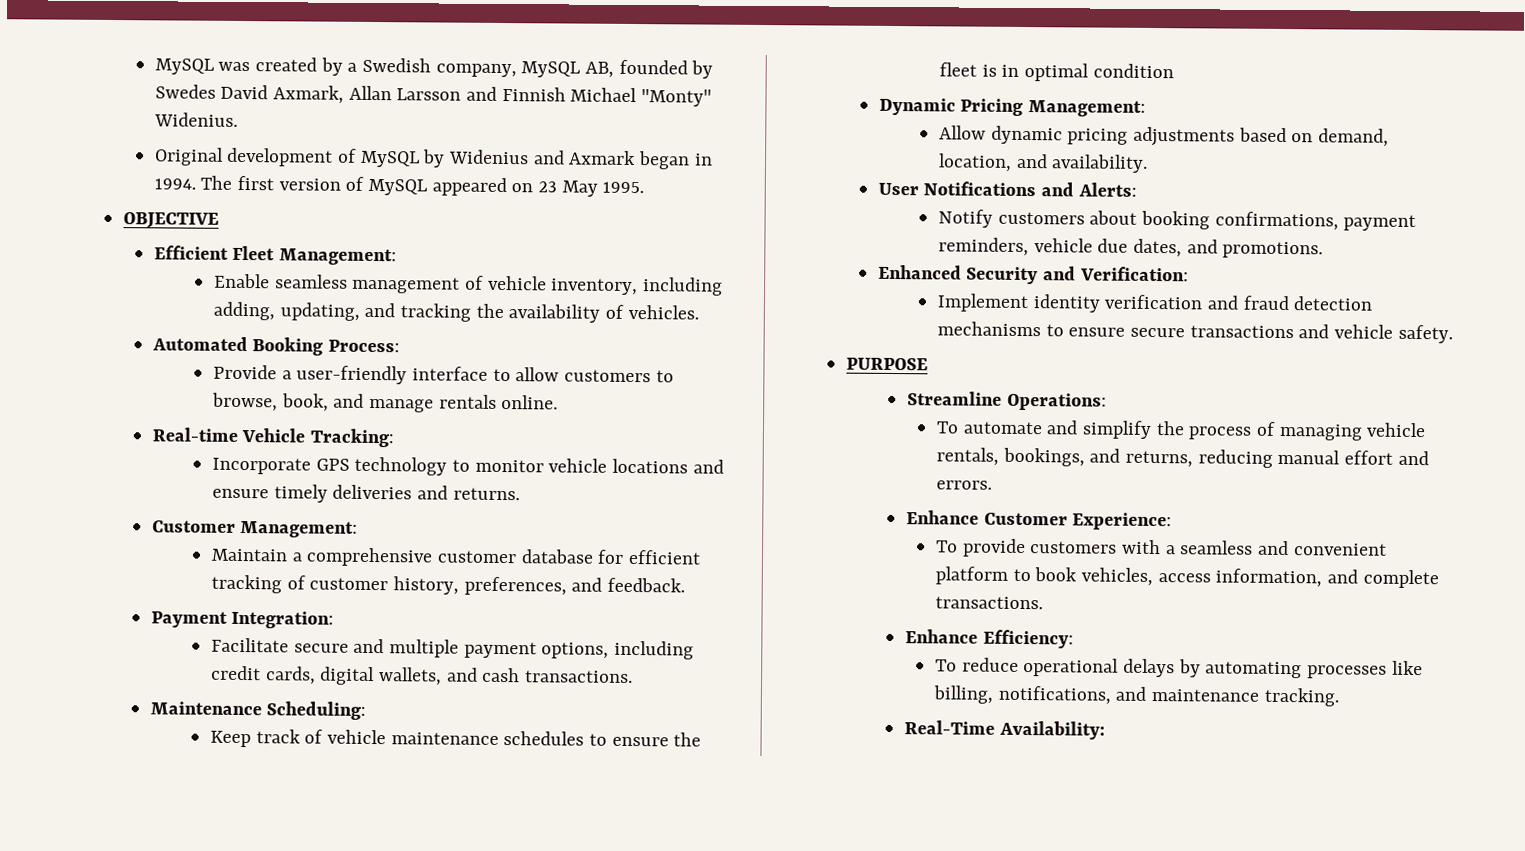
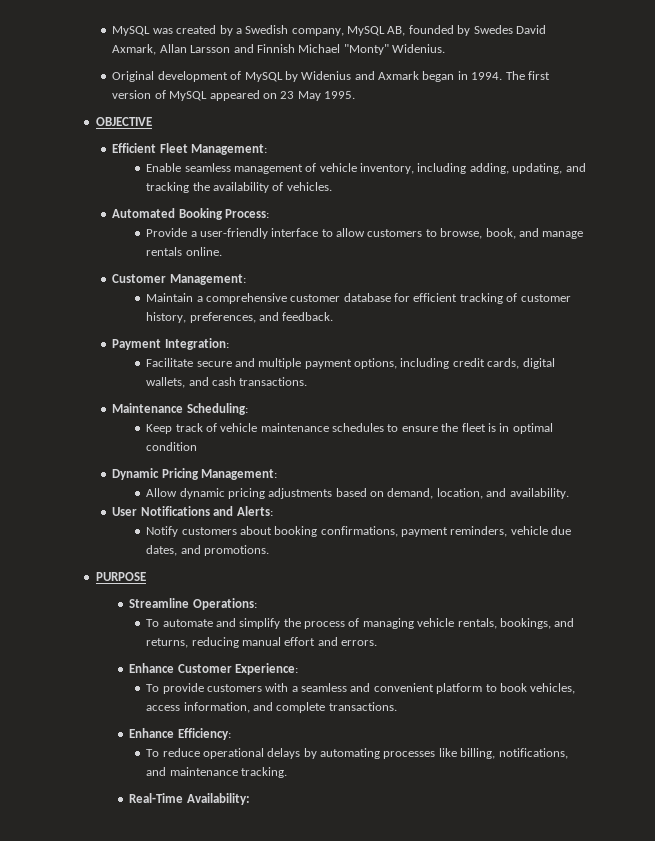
[151,427,394,448] [212,456,724,476] [212,484,520,503] // Real-time Vehicle Tracking: // Incorporate GPS technology to monitor vehicle locations and ensure timely deliveries and returns. -> (222, 251) none
[877,264,1189,285] [937,293,1374,313] [937,321,1453,344] // Enhanced Security and Verification: // Implement identity verification and fraud detection mechanisms to ensure secure transactions and vehicle safety. -> (269, 550) none

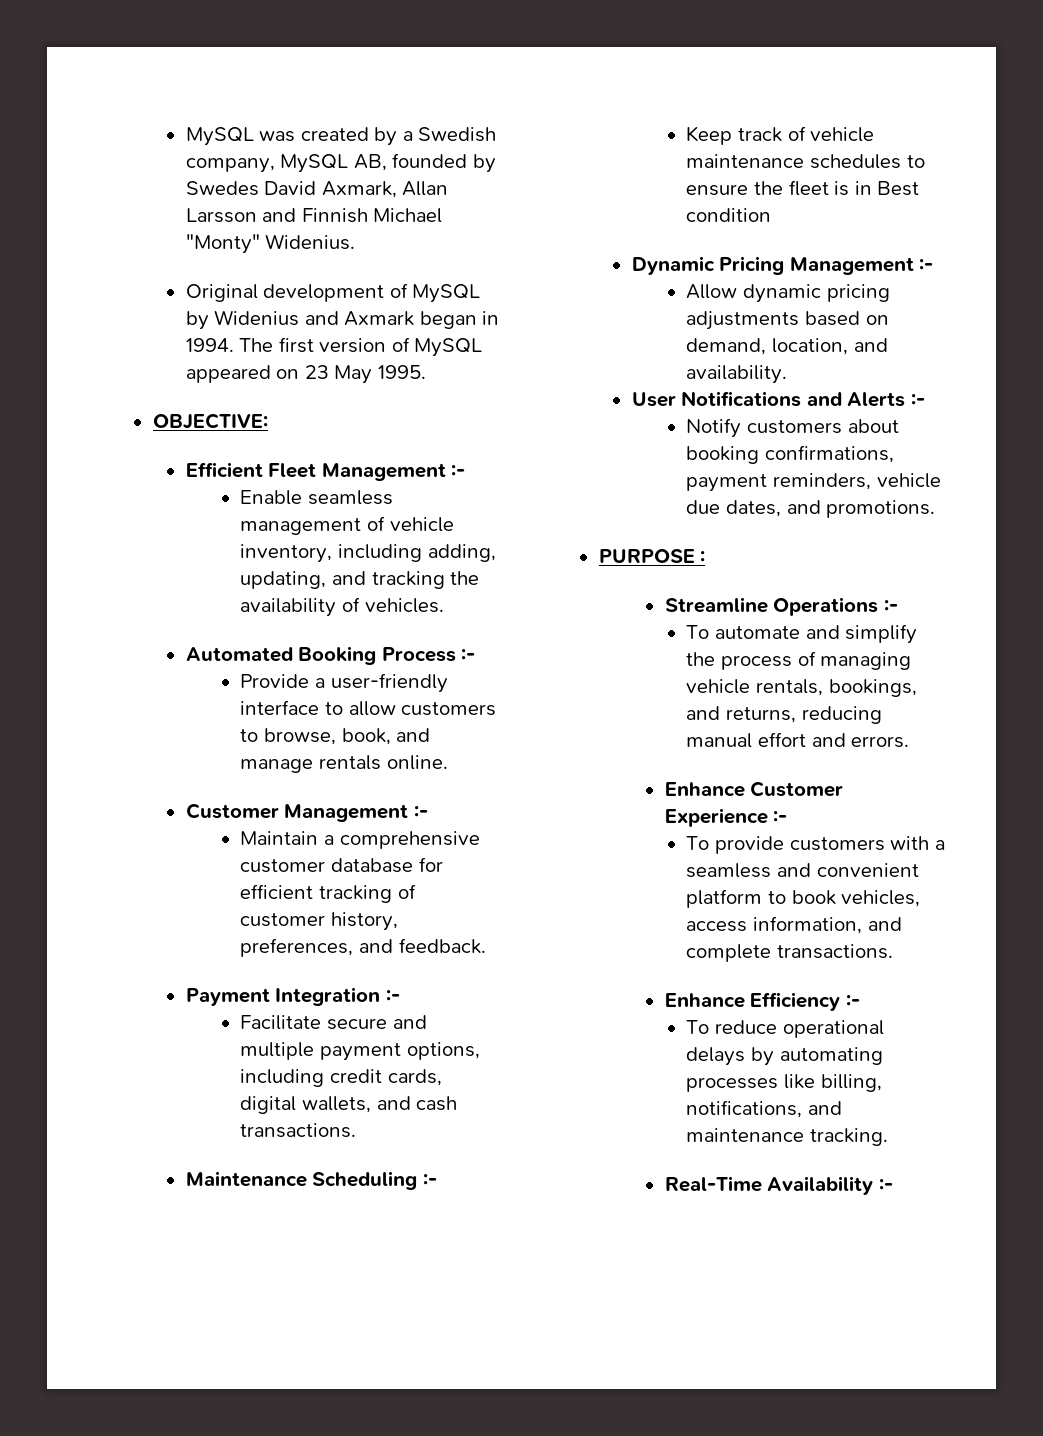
[95,117,152,126] OBJECTIVE -> [152,413,268,430] OBJECTIVE:
[191,144,268,155] Management: -> [321,463,466,481] Management :-
[225,209,270,218] Process: -> [381,647,476,662] Process :-
[169,274,246,285] Management: -> [284,804,428,822] Management :-
[164,338,229,350] Integration: -> [275,987,400,1006] Integration :-
[186,403,248,415] Scheduling: -> [312,1171,437,1190] Scheduling :-
[512,423,553,434] optimal -> [877,181,920,196] Best
[201,469,278,480] Management: -> [789,257,934,275] Management :-
[236,506,273,516] Alerts: -> [847,392,925,407] Alerts :-
(146, 576) none -> [700,551,706,563] :
[192,598,257,610] Operations: -> [773,597,899,616] Operations :-
[235,663,299,675] Experience: -> [664,808,788,827] Experience :-
[177,728,231,740] Efficiency: -> [750,992,861,1011] Efficiency :-
[186,793,250,805] Availability: -> [767,1176,894,1195] Availability :-

